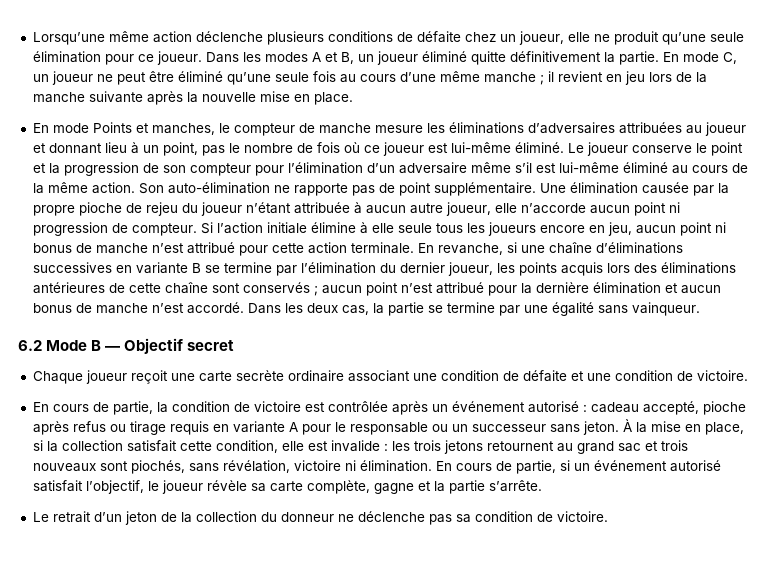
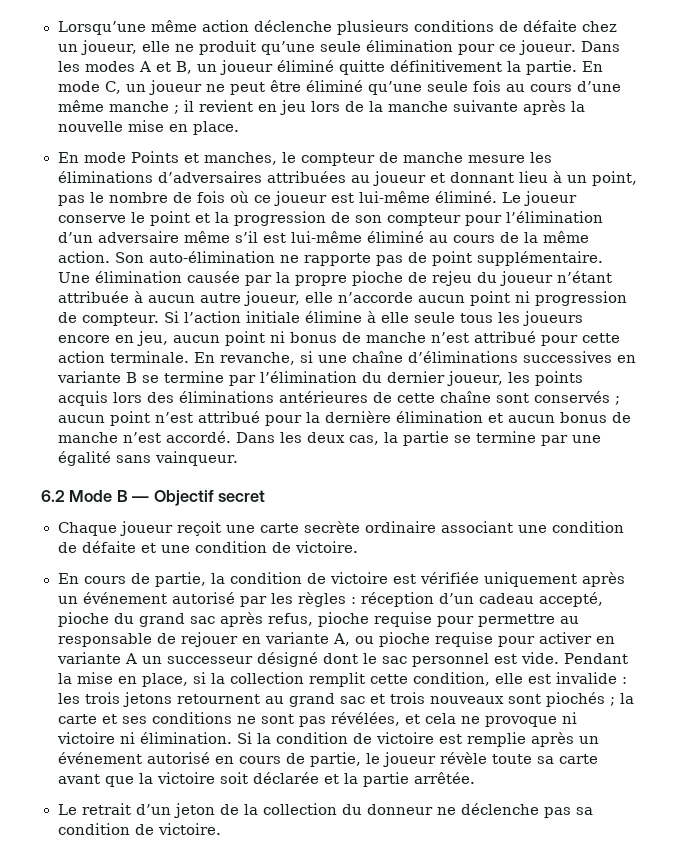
[327,401,746,415] [32,419,632,435] contrôlée après un événement autorisé : cadeau accepté, pioche après refus ou tirage requis en variante A pour le responsable ou un successeur sans jeton. À -> [419,572,625,587] [57,592,603,607] [57,612,579,627] [57,632,615,647] [56,652,628,667] vérifiée uniquement après un événement autorisé par les règles : réception d’un cadeau accepté, pioche du grand sac après refus, pioche requise pour permettre au responsable de rejouer en variante A, ou pioche requise pour activer en variante A un successeur désigné dont le sac personnel est vide. Pendant
[126,440,177,452] satisfait -> [308,672,365,687] remplit
[130,460,721,474] [32,480,144,494] piochés, sans révélation, victoire ni élimination. En cours de partie, si un événement autorisé satisfait l’objectif, -> [545,692,634,707] [57,712,577,727] [56,732,599,747] [57,752,361,767] piochés ; la carte et ses conditions ne sont pas révélées, et cela ne provoque ni victoire ni élimination. Si la condition de victoire est remplie après un événement autorisé en cours de partie,
(247, 485) none -> [491,754,532,764] toute
[306,480,414,494] complète, gagne -> [57,772,319,787] avant que la victoire soit déclarée
[488,480,542,492] s’arrête. -> [413,772,475,784] arrêtée.

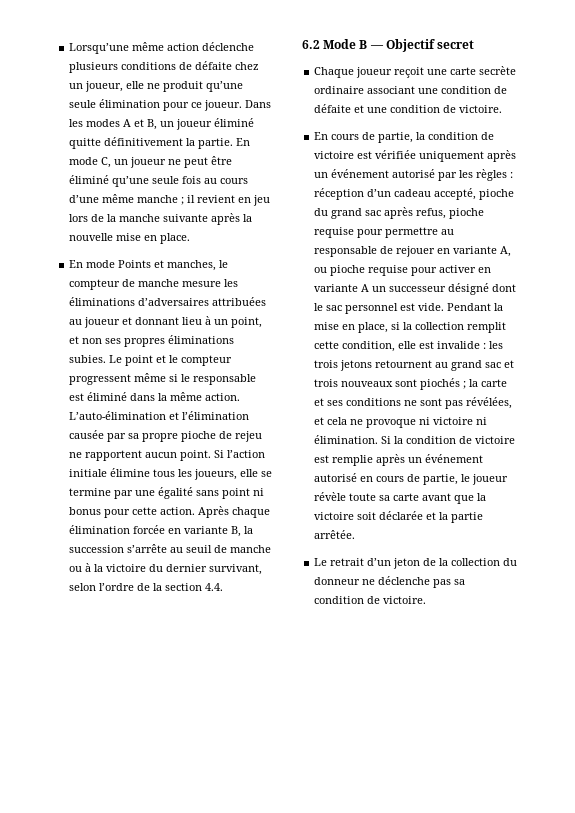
[57,191,577,206] [57,211,603,226] [57,231,589,243] [57,251,603,266] [57,271,182,283] pas le nombre de fois où ce joueur est lui-même éliminé. Le joueur conserve le point et la progression de son compteur pour l’élimination d’un adversaire même s’il est lui-même éliminé au cours de la même action. Son auto-élimination ne rapporte pas de point supplémentaire. Une élimination -> [69,335,235,347] [69,355,233,366] [69,373,257,385] [69,392,241,401] [69,411,250,420] et non ses propres éliminations subies. Le point et le compteur progressent même si le responsable est éliminé dans la même action. L’auto-élimination et l’élimination
[275,272,290,283] la -> [128,433,140,439] sa
[476,271,612,286] [57,291,628,306] [57,311,584,326] [57,331,620,346] [57,351,636,365] [56,371,584,386] [57,391,620,406] [57,411,631,426] [57,431,449,446] du joueur n’étant attribuée à aucun autre joueur, elle n’accorde aucun point ni progression de compteur. Si l’action initiale élimine à elle seule tous les joueurs encore en jeu, aucun point ni bonus de manche n’est attribué pour cette action terminale. En revanche, si une chaîne d’éliminations successives en variante B se termine par l’élimination du dernier joueur, les points acquis lors des éliminations antérieures de cette chaîne sont conservés ; aucun point n’est attribué pour la dernière élimination et aucun bonus de manche n’est accordé. Dans les deux cas, la partie -> [69,450,266,461] [69,468,259,480] ne rapportent aucun point. Si l’action initiale élimine tous les joueurs, elle
[154,451,239,466] vainqueur. -> [222,488,265,499] [69,506,271,518] [69,525,254,537] [69,544,272,553] [69,563,263,575] [69,583,224,591] point ni bonus pour cette action. Après chaque élimination forcée en variante B, la succession s’arrête au seuil de manche ou à la victoire du dernier survivant, selon l’ordre de la section 4.4.

